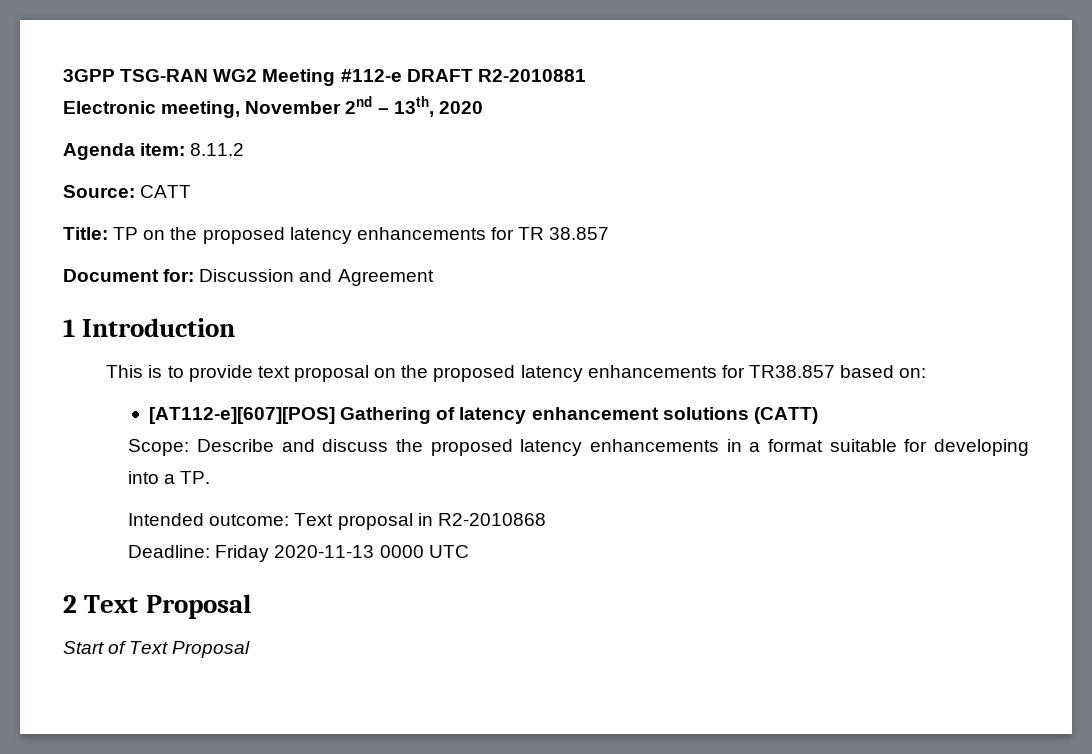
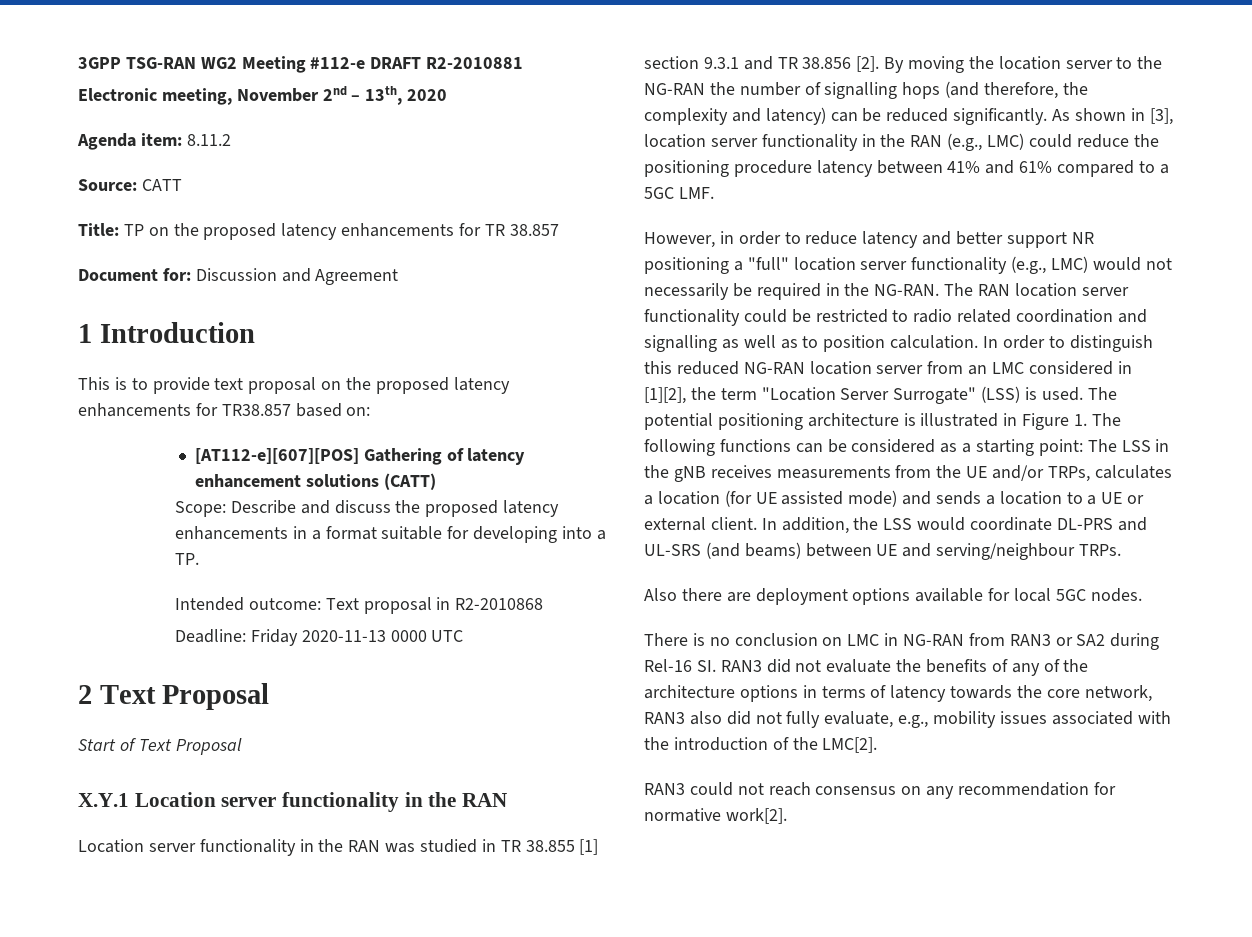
(251, 649) none -> [78,792,508,812] [78,839,599,856] [644,56,1163,73] [644,81,1088,99] [644,107,1173,125] [644,133,1159,151] [644,160,1169,177] [644,187,714,199] [644,231,1094,248] [644,256,1172,274] [644,283,1129,300] [644,309,1147,326] [644,335,1153,352] [644,361,1132,375] [644,386,1117,404] [644,413,1121,430] [644,439,1170,456] [644,465,1172,482] [644,490,1145,507] [644,517,1147,534] [644,542,1122,560] [644,588,1142,605] [644,633,1160,650] [644,659,1089,676] [644,685,1152,702] [644,711,1171,728] [644,737,878,753] [644,782,1116,799] [644,808,787,824] // X.Y.1 Location server functionality in the RAN // Location server functionality in the RAN was studied in TR 38.855 [1] section 9.3.1 and TR 38.856 [2]. By moving the location server to the NG-RAN the number of signalling hops (and therefore, the complexity and latency) can be reduced significantly. As shown in [3], location server functionality in the RAN (e.g., LMC) could reduce the positioning procedure latency between 41% and 61% compared to a 5GC LMF. // However, in order to reduce latency and better support NR positioning a "full" location server functionality (e.g., LMC) would not necessarily be required in the NG-RAN. The RAN location server functionality could be restricted to radio related coordination and signalling as well as to position calculation. In order to distinguish this reduced NG-RAN location server from an LMC considered in [1][2], the term "Location Server Surrogate" (LSS) is used. The potential positioning architecture is illustrated in Figure 1. The following functions can be considered as a starting point: The LSS in the gNB receives measurements from the UE and/or TRPs, calculates a location (for UE assisted mode) and sends a location to a UE or external client. In addition, the LSS would coordinate DL-PRS and UL-SRS (and beams) between UE and serving/neighbour TRPs. // Also there are deployment options available for local 5GC nodes. // There is no conclusion on LMC in NG-RAN from RAN3 or SA2 during Rel-16 SI. RAN3 did not evaluate the benefits of any of the architecture options in terms of latency towards the core network, RAN3 also did not fully evaluate, e.g., mobility issues associated with the introduction of the LMC[2]. // RAN3 could not reach consensus on any recommendation for normative work[2].

